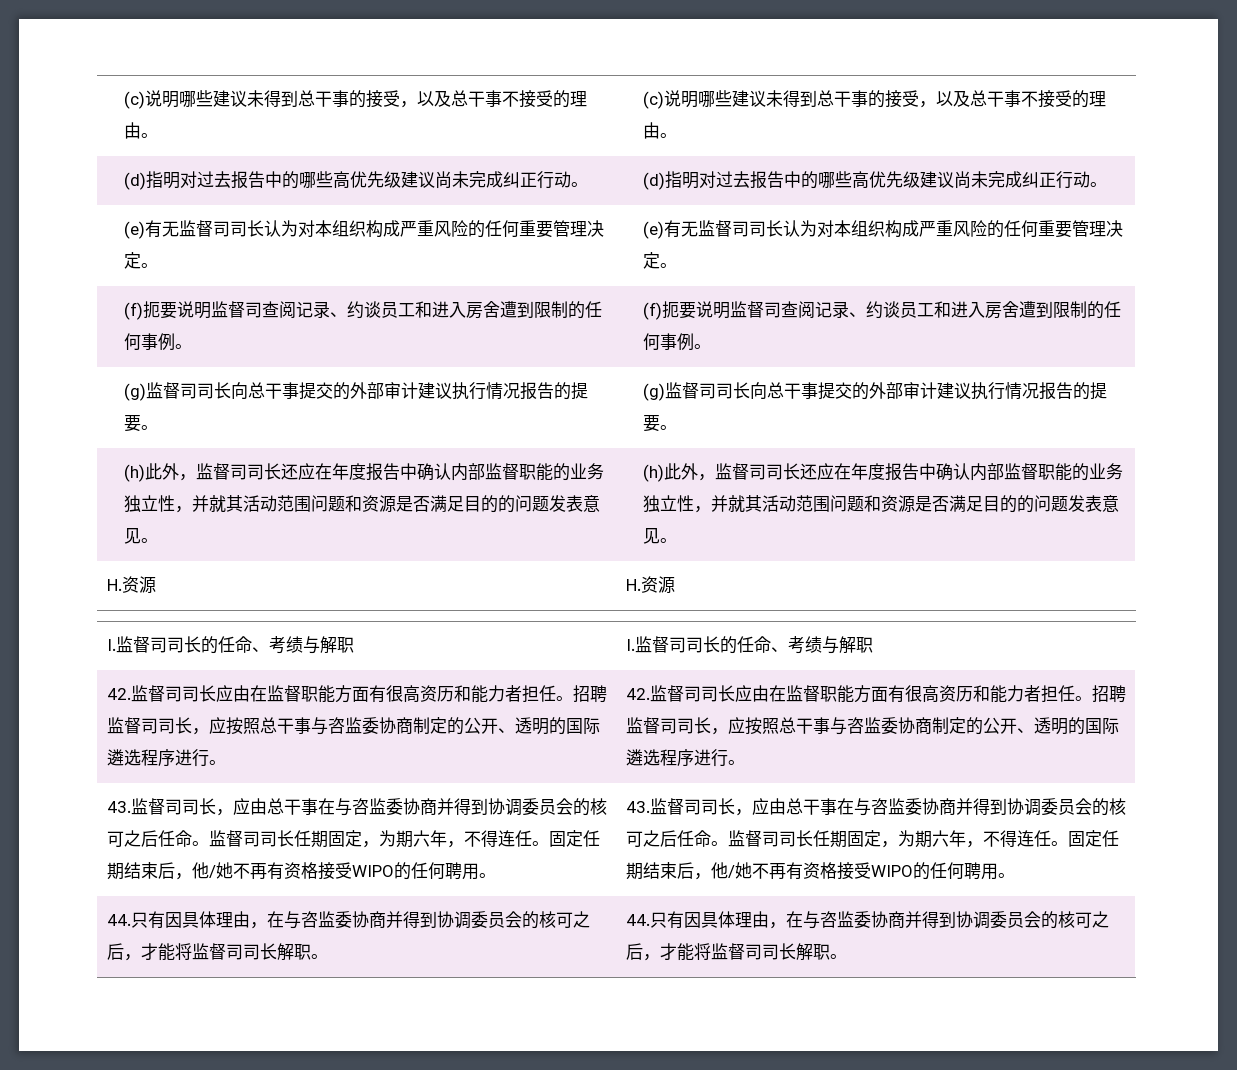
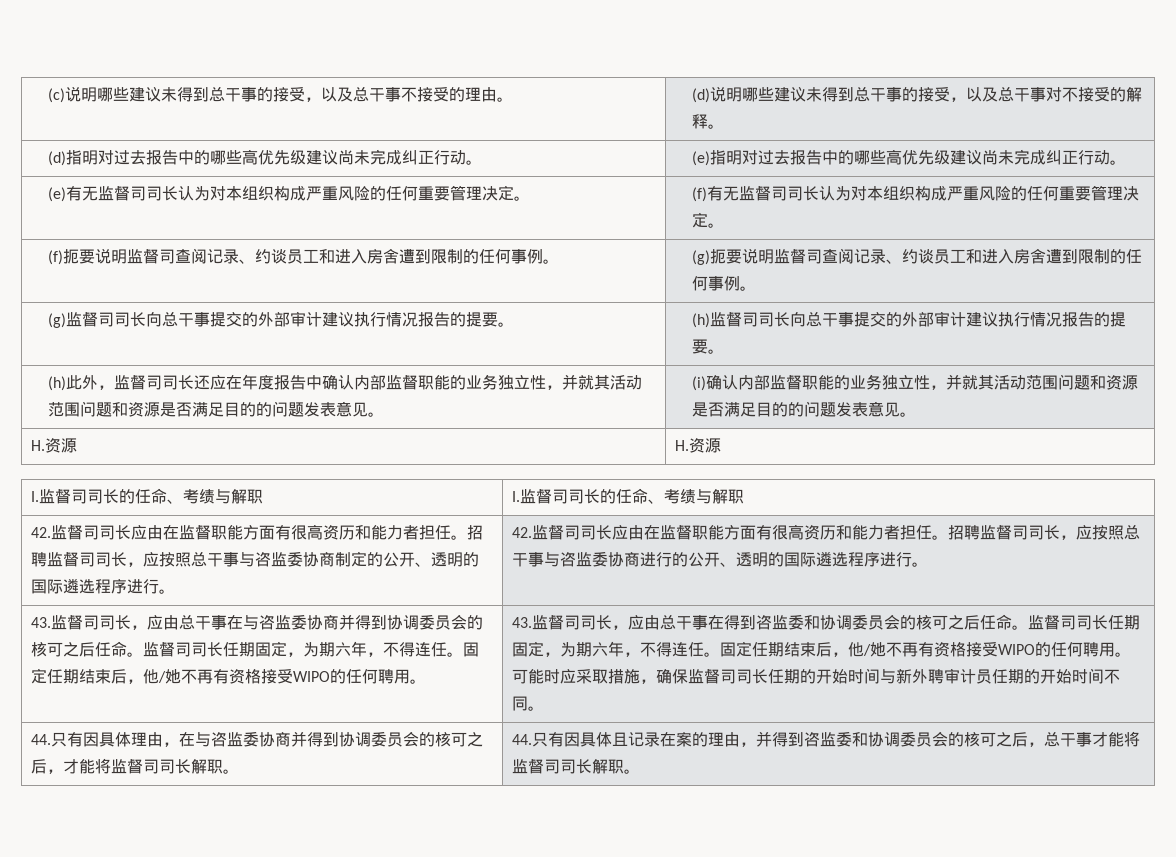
[643,91,665,109] (c) -> [692,88,711,103] (d)
[1021,90,1107,108] [643,122,661,139] 不接受的理由 -> [1046,87,1143,102] [692,114,709,129] 对不接受的解释
[643,172,666,190] (d) -> [692,151,711,166] (e)
[643,221,665,239] (e) -> [692,187,708,202] (f)
[643,302,663,320] (f) -> [692,250,711,265] (g)
[643,383,666,401] (g) -> [692,313,711,328] (h)
[643,463,937,482] (h)此外，监督司司长还应在年度报告中 -> [692,376,707,391] (i)
[931,717,966,734] 制定 -> [640,552,673,567] 进行
[853,798,1007,816] 与咨监委协商并得到 -> [724,615,821,630] 得到咨监委和
(1015, 875) none -> [512,668,1121,684] [512,696,545,711] 可能时应采取措施，确保监督司司长任期的开始时间与新外聘审计员任期的开始时间不同。
[734,911,1109,929] [625,943,660,961] 理由，在与咨监委协商并得到协调委员会的核可之后， -> [612,731,1093,747] 且记录在案的理由，并得到咨监委和协调委员会的核可之后，总干事

